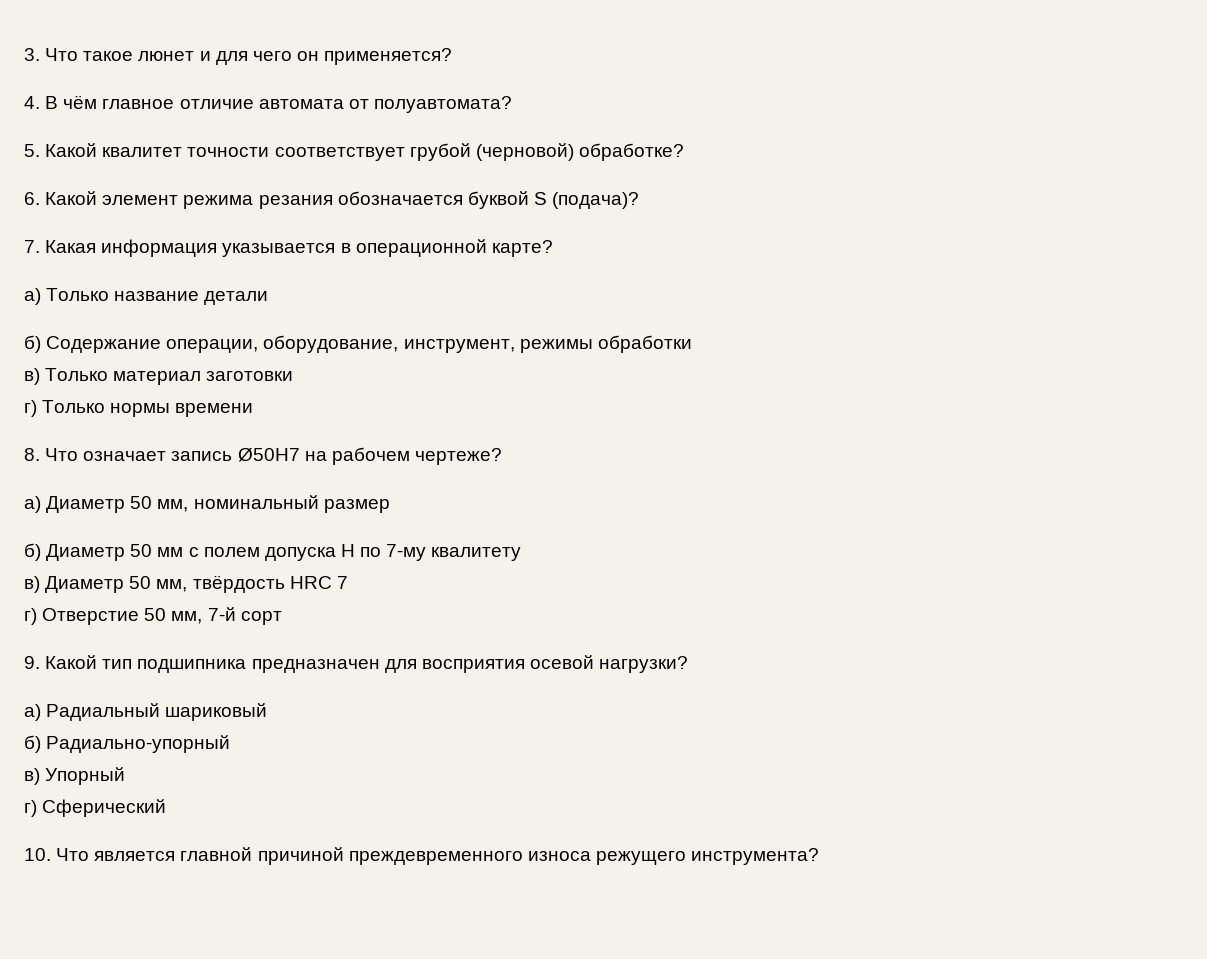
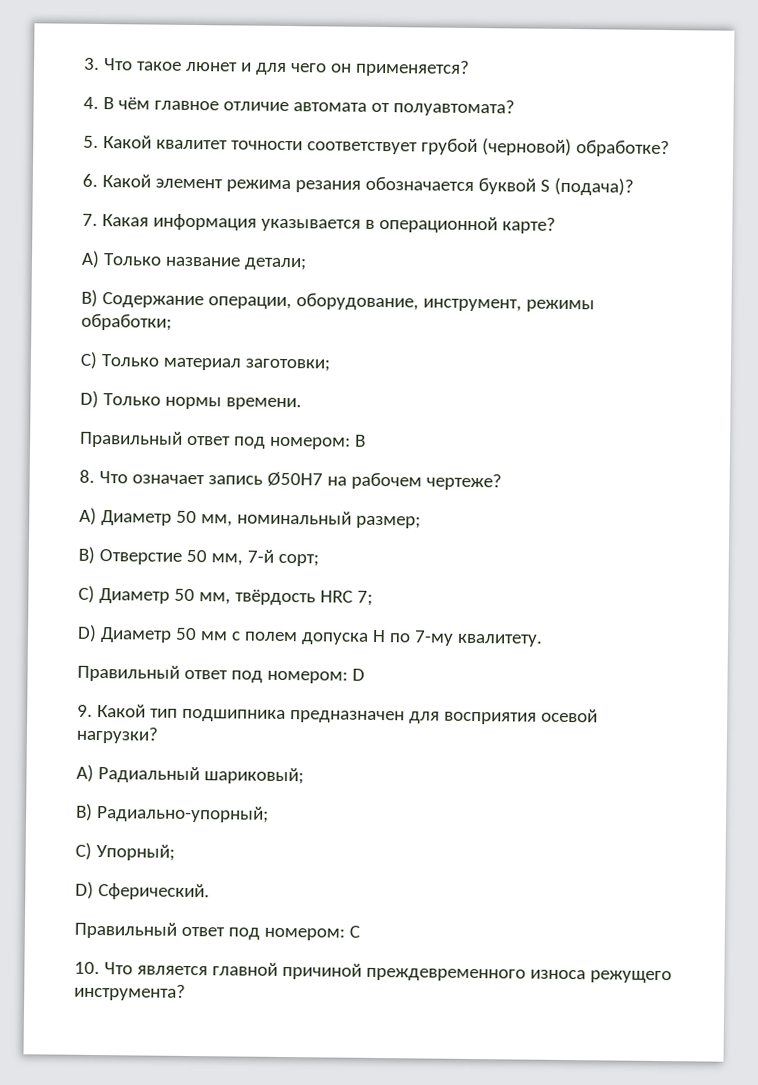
[24,288,41,305] а) -> [81,250,100,269] A)
[204,291,269,305] [24,335,41,353] детали // б) -> [243,257,307,271] [81,289,98,307] детали; // B)
[597,335,692,353] [24,368,294,385] [24,400,254,417] обработки // в) Только материал заготовки // г) Только нормы времени -> [81,313,172,331] [80,351,330,372] [80,390,302,411] [80,430,366,450] обработки; // C) Только материал заготовки; // D) Только нормы времени. // Правильный ответ под номером: B
[24,496,41,513] а) -> [79,507,97,525] A)
[323,499,390,513] [24,543,41,561] размер // б) -> [355,515,421,529] [78,546,319,567] [78,585,373,606] [77,624,97,642] размер; // B) Отверстие 50 мм, 7-й сорт; // C) Диаметр 50 мм, твёрдость HRC 7; // D)
[431,547,522,561] [24,575,348,593] [24,607,282,625] квалитету // в) Диаметр 50 мм, твёрдость HRC 7 // г) Отверстие 50 мм, 7-й сорт -> [456,633,543,647] [77,664,365,684] квалитету. // Правильный ответ под номером: D
[24,703,268,721] [24,735,231,753] [24,767,126,785] [24,799,167,817] а) Радиальный шариковый // б) Радиально-упорный // в) Упорный // г) Сферический -> [76,764,304,785] [76,803,269,823] [75,842,175,861] [75,881,210,901] [74,921,360,941] A) Радиальный шариковый; // B) Радиально-упорный; // C) Упорный; // D) Сферический. // Правильный ответ под номером: C

